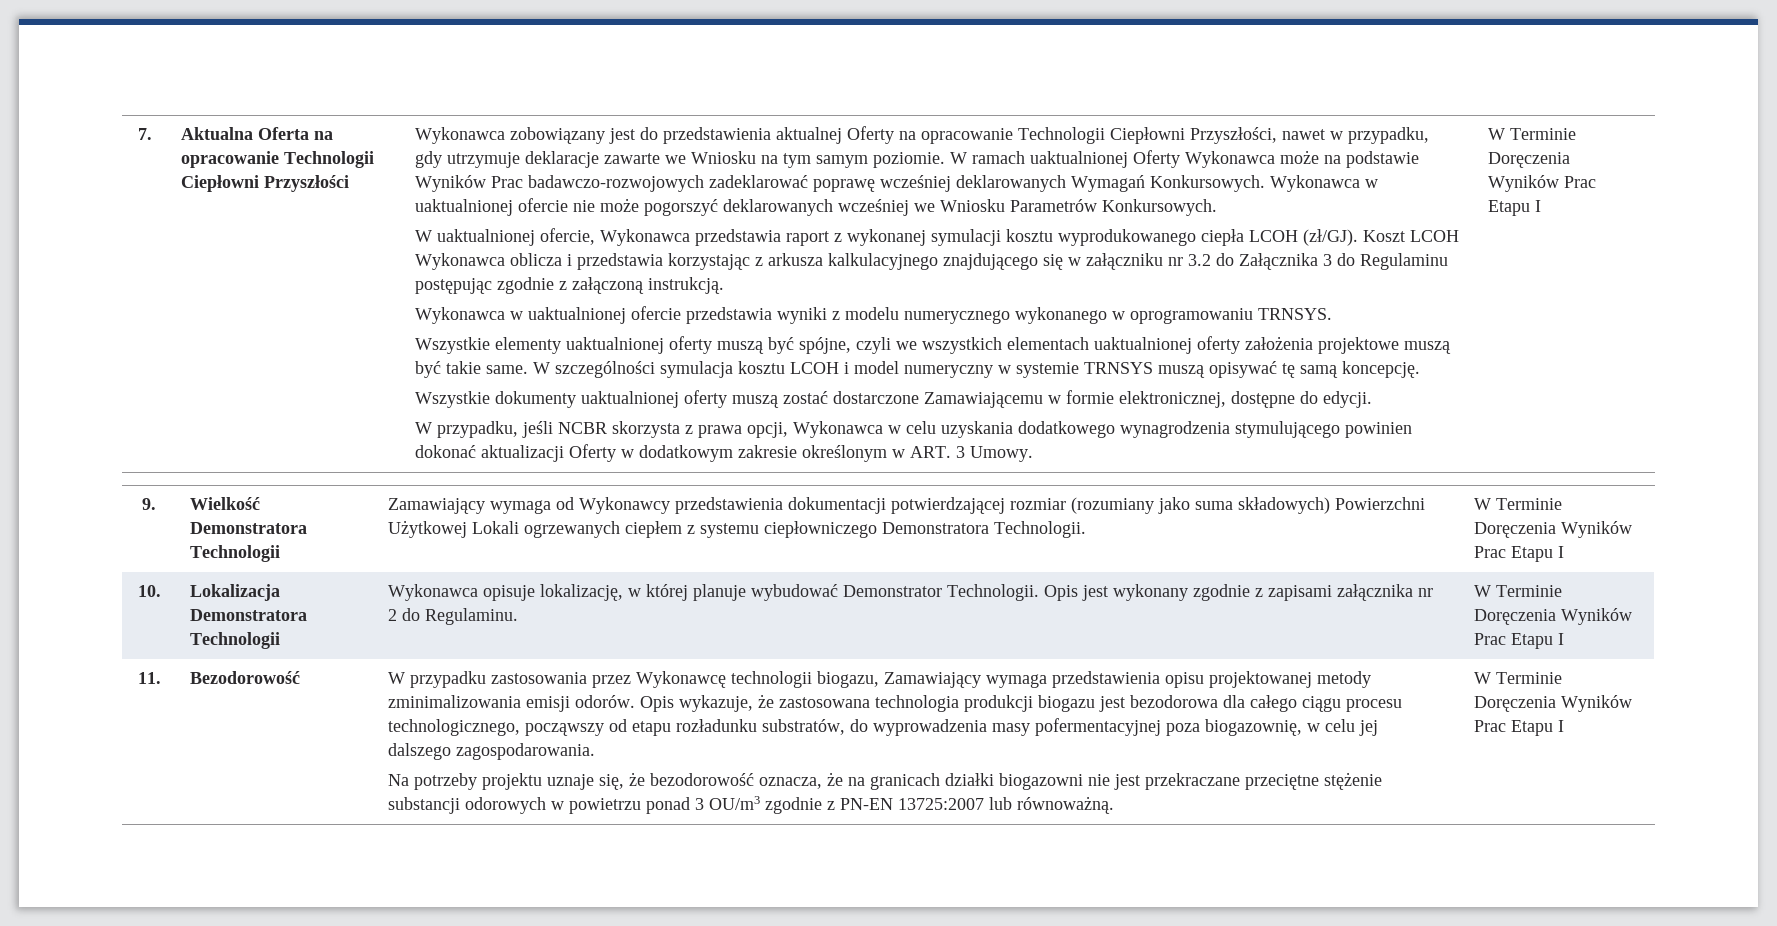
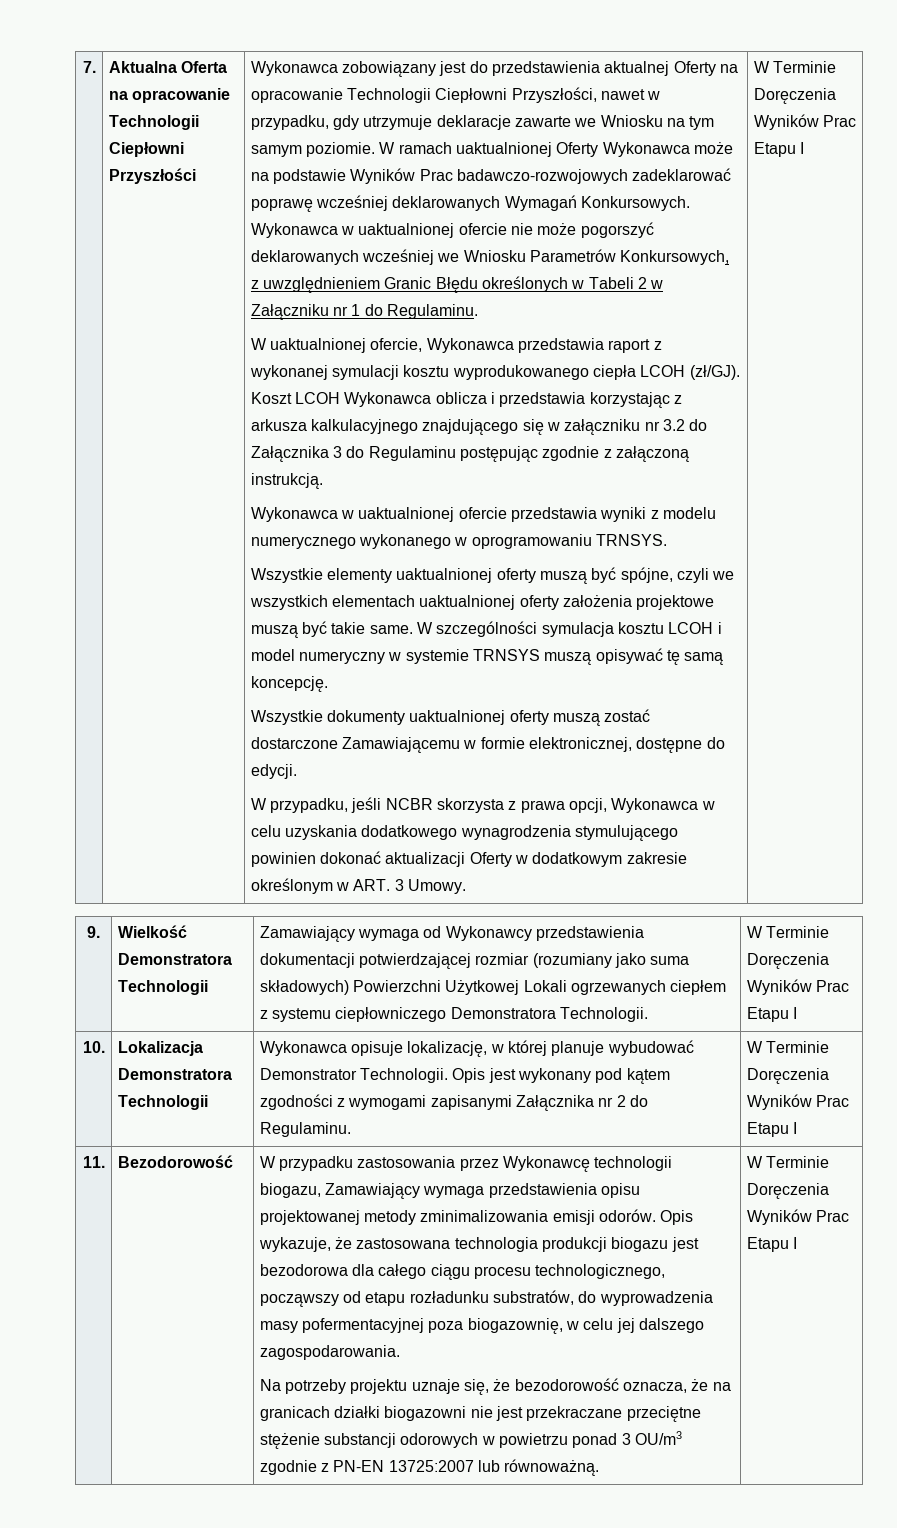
[1101,199,1217,216] Konkursowych. -> [620,250,730,265] [250,276,664,293] [250,304,478,320] Konkursowych, z uwzględnieniem Granic Błędu określonych w Tabeli 2 w Załączniku nr 1 do Regulaminu.
[1192,584,1413,601] zgodnie z zapisami załącznika -> [595,1068,670,1084] [259,1094,594,1111] pod kątem zgodności z wymogami zapisanymi Załącznika

